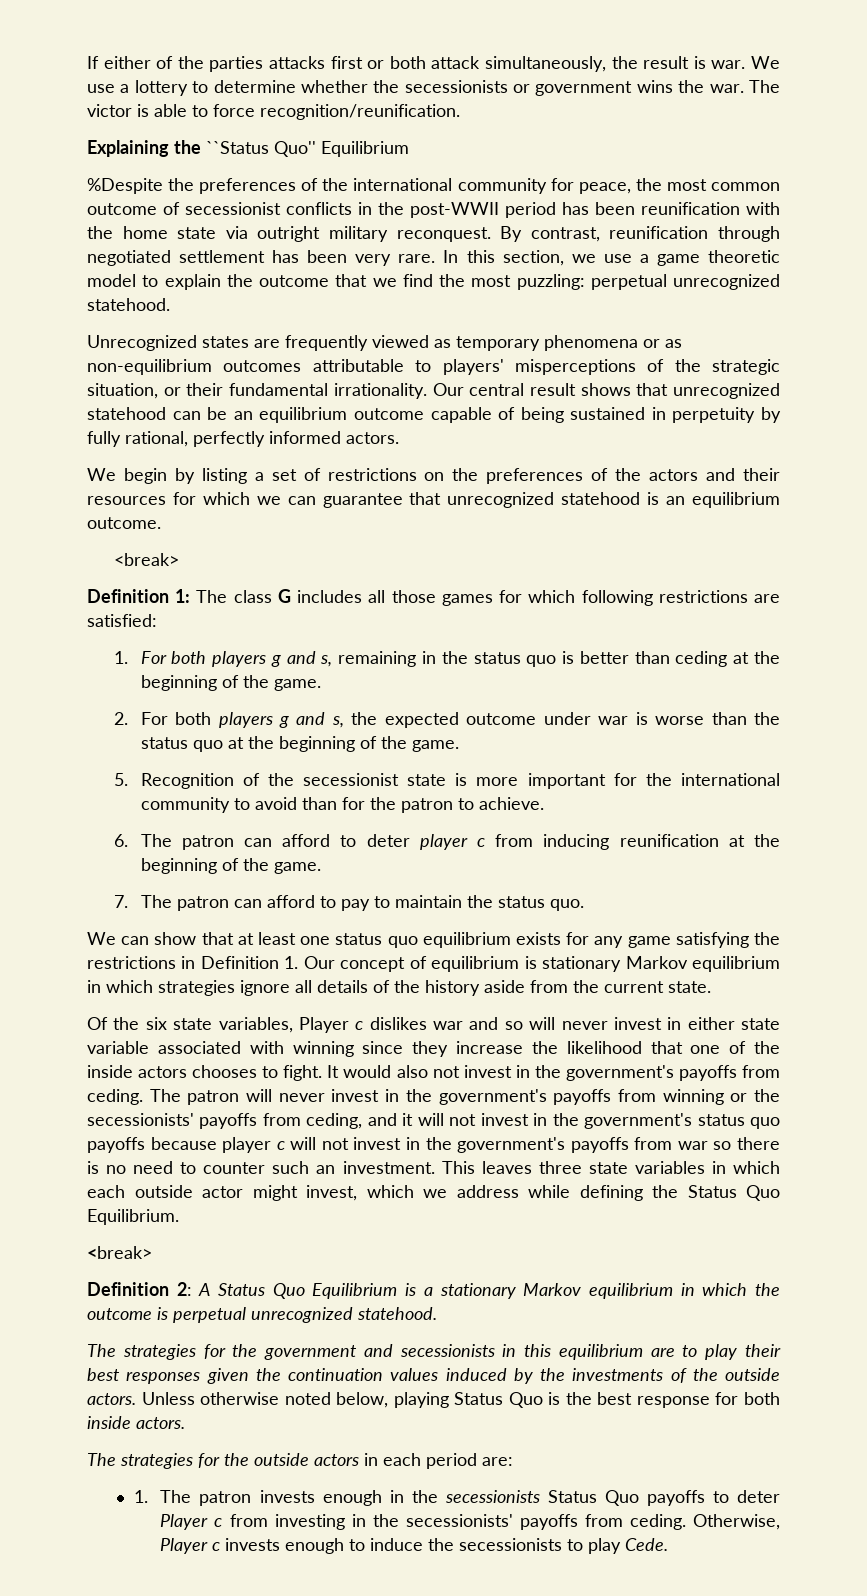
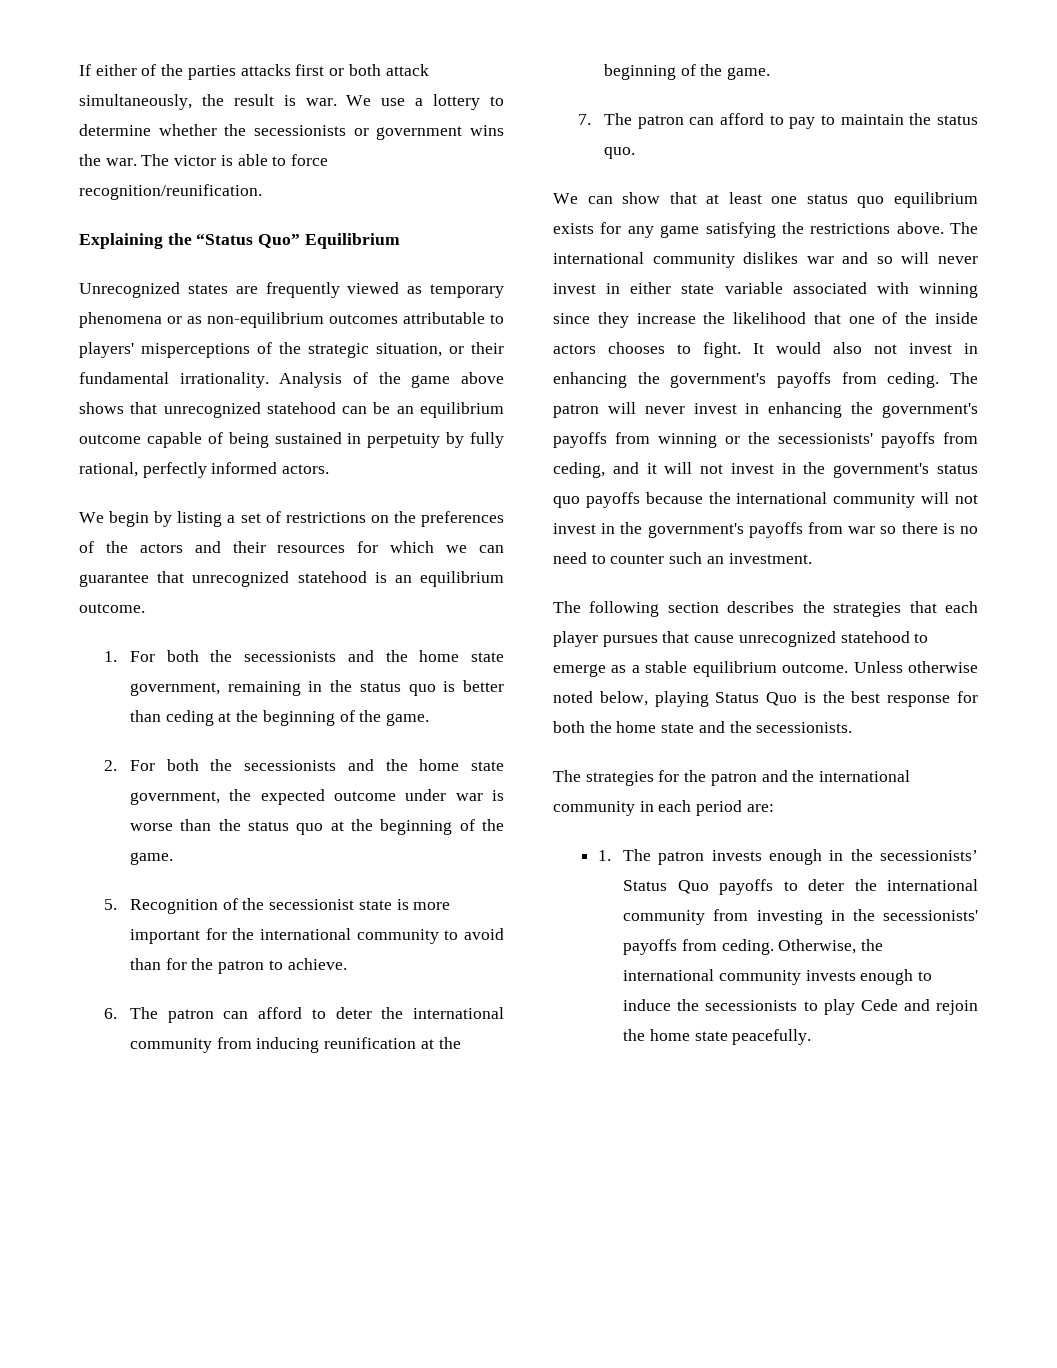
[206,141,409,157] [87,178,780,194] [87,202,780,218] [87,226,781,242] [87,250,781,266] [87,274,780,290] [87,298,170,311] ``Status Quo'' Equilibrium // %Despite the preferences of the international community for peace, the most common outcome of secessionist conflicts in the post-WWII period has been reunification with the home state via outright military reconquest. By contrast, reunification through negotiated settlement has been very rare. In this section, we use a game theoretic model to explain the outcome that we find the most puzzling: perpetual unrecognized statehood. -> [196,233,400,249] “Status Quo” Equilibrium
[432,383,576,396] Our central result -> [279,372,505,388] Analysis of the game above
[113,553,179,566] [87,589,780,606] [87,614,157,627] [113,651,333,667] <break> // Definition 1: The class G includes all those games for which following restrictions are satisfied: // 1. For both players g and s, -> [104,650,504,662] [129,682,220,696] 1. For both the secessionists and the home state government,
[218,712,344,728] players g and s, -> [210,759,504,771] [129,791,220,805] the secessionists and the home state government,
[419,834,485,850] player c -> [381,1007,504,1019] [129,1038,212,1053] the international community
[181,956,780,972] [87,980,711,996] [87,1017,364,1033] in Definition 1. Our concept of equilibrium is stationary Markov equilibrium in which strategies ignore all details of the history aside from the current state. // Of the six state variables, Player c -> [896,222,978,234] [553,252,735,268] above. The international community
(530, 1071) none -> [553,372,627,388] enhancing
(400, 1095) none -> [768,402,843,418] enhancing
[222,1137,285,1153] player c -> [708,492,916,508] the international community
[441,1161,780,1174] [87,1185,780,1201] [87,1209,179,1225] [87,1246,152,1259] [87,1282,781,1299] [87,1307,437,1323] [87,1344,781,1360] [87,1368,780,1384] [87,1393,136,1405] This leaves three state variables in which each outside actor might invest, which we address while defining the Status Quo Equilibrium. // <break> // Definition 2: A Status Quo Equilibrium is a stationary Markov equilibrium in which the outcome is perpetual unrecognized statehood. // The strategies for the government and secessionists in this equilibrium are to play their best responses given the continuation values induced by the investments of the outside actors. -> [553,601,978,617] [553,631,929,647] [553,661,849,677] // The following section describes the strategies that each player pursues that cause unrecognized statehood to emerge as a stable equilibrium outcome.
[87,1416,185,1429] [87,1453,359,1469] inside actors. // The strategies for the outside actors -> [589,721,853,733] [553,770,911,786] [553,801,635,816] the home state and the secessionists. // The strategies for the patron and the international community
[444,1490,540,1503] secessionists -> [880,850,978,861] secessionists’
[160,1514,223,1530] Player c -> [854,879,978,891] [623,910,706,925] the international community
[160,1538,221,1554] Player c -> [861,939,884,951] [623,969,801,985] the international community
[625,1538,669,1551] Cede. -> [860,999,978,1015] [623,1029,812,1045] Cede and rejoin the home state peacefully.

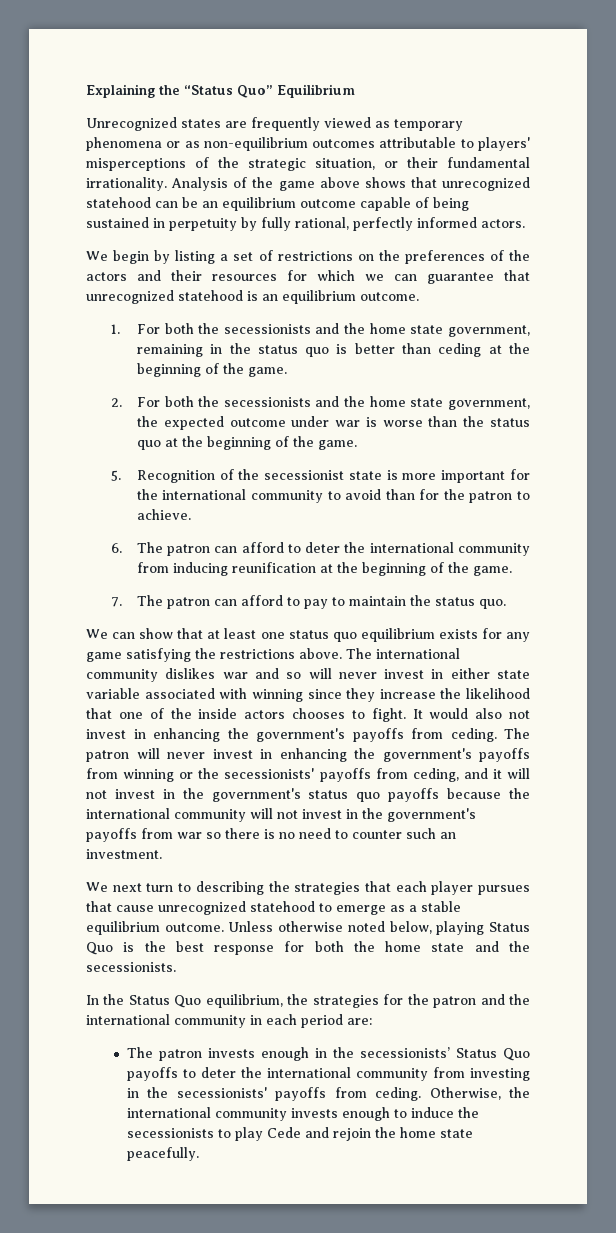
[79,64,429,80] [79,94,505,110] [79,124,505,140] [79,154,329,166] [79,184,262,200] If either of the parties attacks first or both attack simultaneously, the result is war. We use a lottery to determine whether the secessionists or government wins the war. The victor is able to force recognition/reunification. // -> (86, 91) none
[553,601,795,617] The following section describes -> [86,881,264,895] We next turn to describing
[553,770,581,782] The -> [86,994,309,1008] In the Status Quo equilibrium, the
[597,850,611,861] 1. -> (372, 1021) none

